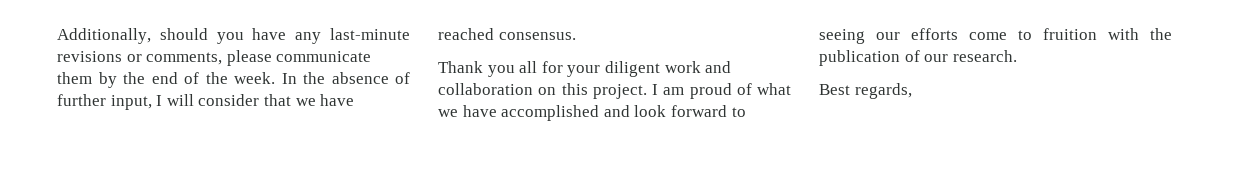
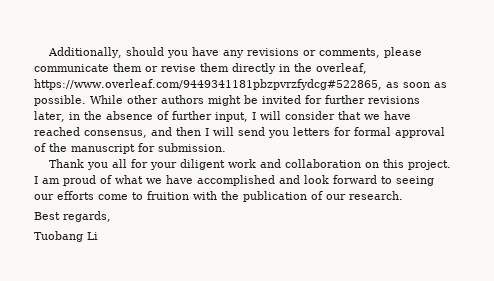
[330,28,411,40] last-minute -> (245, 54) none
[98,72,297,88] by the end of the week. In -> [145,63,367,74] [34,79,447,90] [34,95,420,106] [34,111,80,122] or revise them directly in the overleaf, https://www.overleaf.com/9449341181pbzpvrzfydcg#522865, as soon as possible. While other authors might be invited for further revisions later, in
[498,32,576,40] consensus. -> [84,127,445,138] [34,143,226,154] consensus, and then I will send you letters for formal approval of the manuscript for submission.
(912, 91) none -> [34,231,98,242] // Tuobang Li

